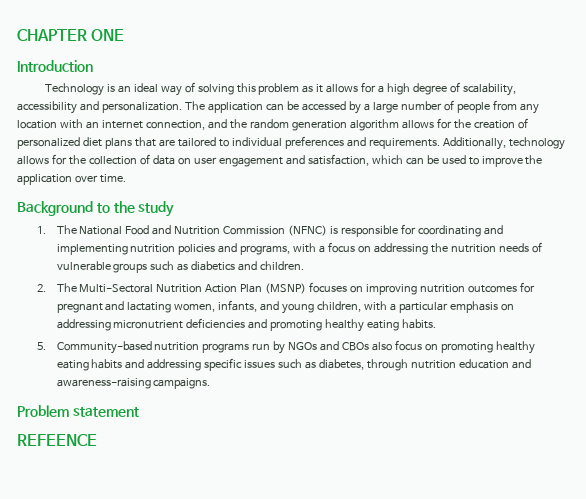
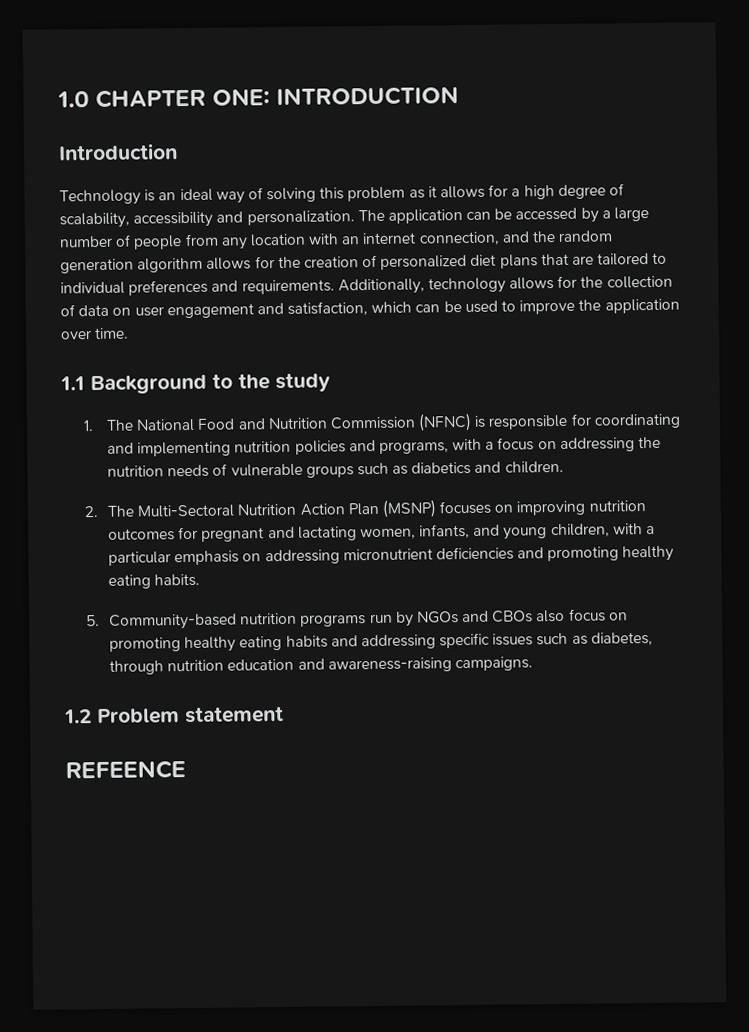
[17,29,125,41] CHAPTER ONE -> [57,86,459,108] 1.0 CHAPTER ONE: INTRODUCTION
(126, 178) none -> [60,376,85,391] 1.1
(211, 383) none -> [64,709,92,724] 1.2

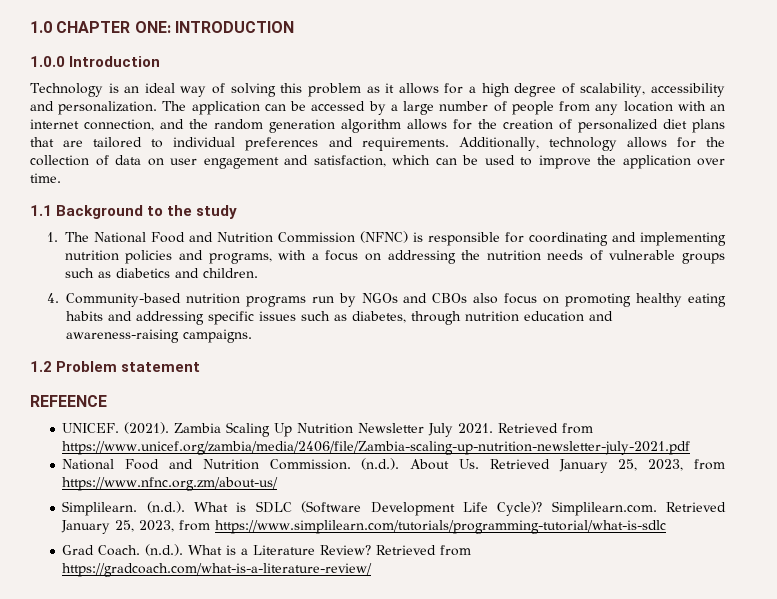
(459, 96) none -> [30,56,65,67] 1.0.0
[84,499,646,518] [107,523,655,542] [107,545,675,566] [107,573,201,589] [86,614,101,627] 2. The Multi-Sectoral Nutrition Action Plan (MSNP) focuses on improving nutrition outcomes for pregnant and lactating women, infants, and young children, with a particular emphasis on addressing micronutrient deficiencies and promoting healthy eating habits. // 5. -> [46,293,59,303] 4.
(186, 770) none -> [62,422,594,437] [62,441,691,455] [62,458,726,473] [62,477,279,491] [62,501,726,516] [61,520,667,534] [62,544,472,556] [62,563,373,577] // UNICEF. (2021). Zambia Scaling Up Nutrition Newsletter July 2021. Retrieved from https://www.unicef.org/zambia/media/2406/file/Zambia-scaling-up-nutrition-newsletter-july-2021.pdf // National Food and Nutrition Commission. (n.d.). About Us. Retrieved January 25, 2023, from https://www.nfnc.org.zm/about-us/ // Simplilearn. (n.d.). What is SDLC (Software Development Life Cycle)? Simplilearn.com. Retrieved January 25, 2023, from https://www.simplilearn.com/tutorials/programming-tutorial/what-is-sdlc // Grad Coach. (n.d.). What is a Literature Review? Retrieved from https://gradcoach.com/what-is-a-literature-review/

